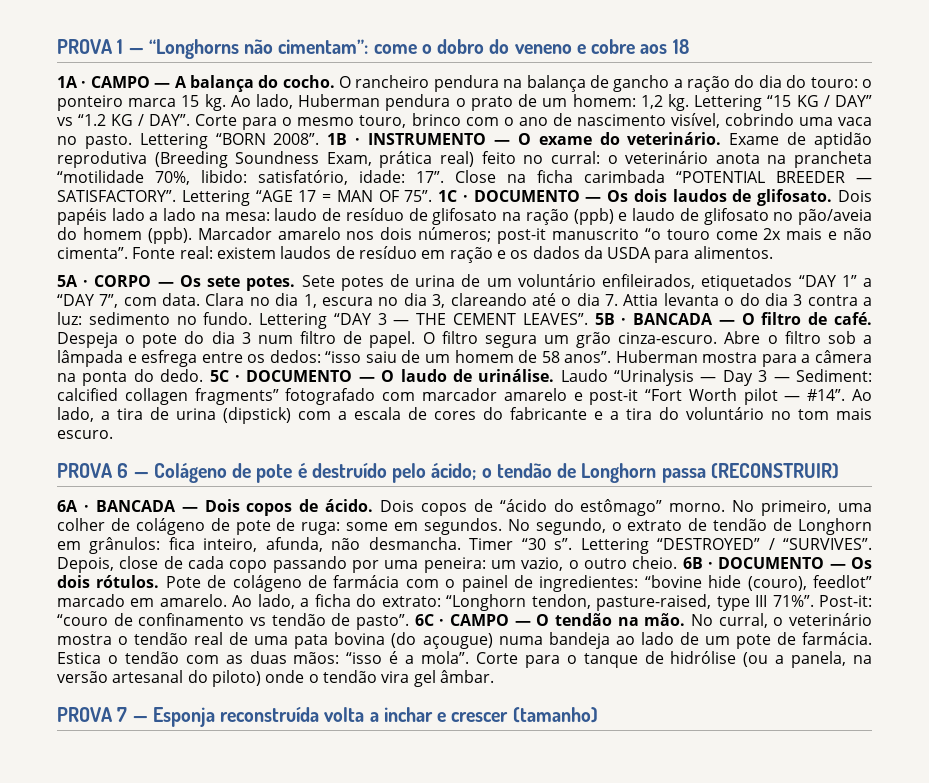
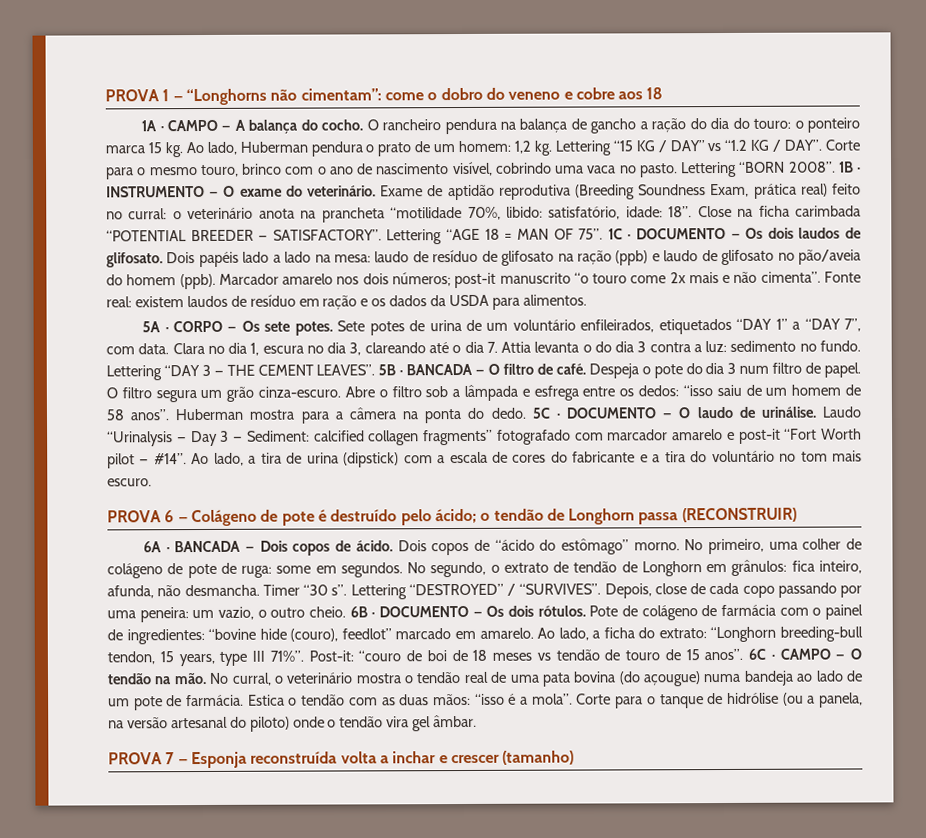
[416,171,444,183] 17”. -> [668,206,693,218] 18”.
[298,190,317,202] 17 -> [484,228,500,240] 18
[531,594,712,611] tendon, pasture-raised, -> [780,626,863,642] [107,651,215,667] breeding-bull tendon, 15 years,
[138,613,409,630] confinamento vs tendão de pasto”. -> [426,648,744,662] boi de 18 meses vs tendão de touro de 15 anos”.

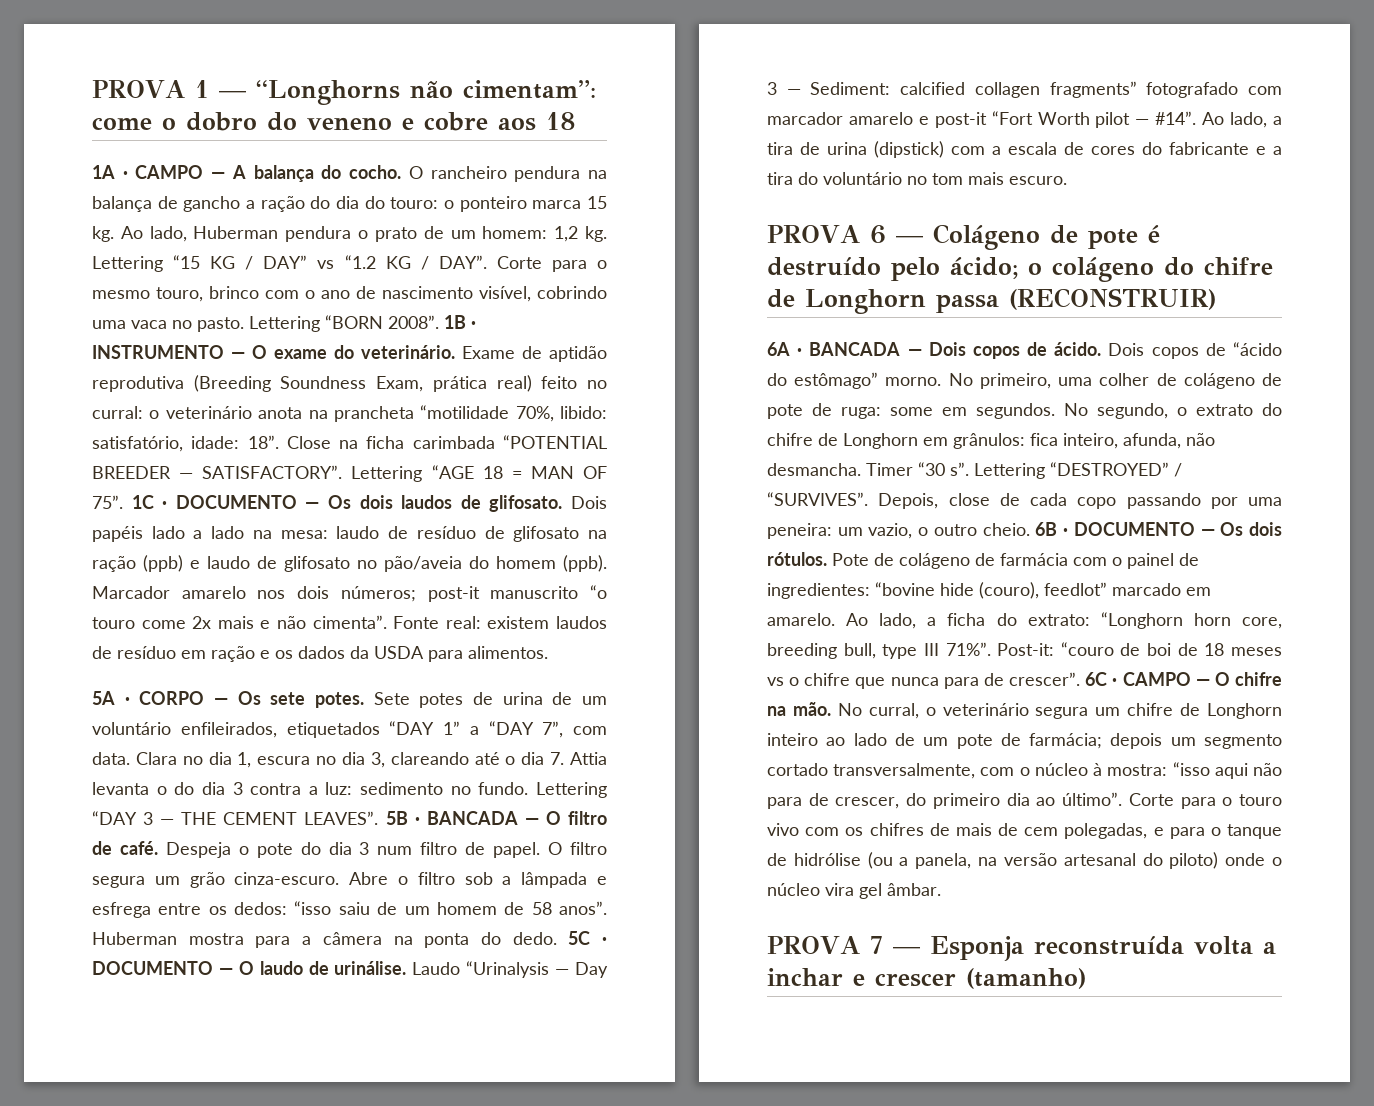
[493,508,544,521] tendão -> [1052,257,1273,282] colágeno do chifre
[553,561,618,573] de tendão -> [1262,403,1282,416] [767,433,813,446] do chifre
[780,626,863,642] [107,651,215,667] breeding-bull tendon, 15 years, -> [1193,613,1282,629] [767,643,876,659] horn core, breeding bull,
[555,648,744,661] tendão de touro de 15 anos”. -> [789,672,1081,689] o chifre que nunca para de crescer”.
[107,673,152,685] tendão -> [1235,672,1282,686] chifre
[355,670,794,687] mostra o tendão real de uma pata bovina (do açougue) numa bandeja -> [1035,703,1282,719] [767,733,818,746] segura um chifre de Longhorn inteiro
[186,693,612,707] farmácia. Estica o tendão com as duas mãos: “isso é a mola”. Corte -> [1029,733,1282,749] [767,762,1282,779] [767,792,1282,809] [767,823,1164,839] farmácia; depois um segmento cortado transversalmente, com o núcleo à mostra: “isso aqui não para de crescer, do primeiro dia ao último”. Corte para o touro vivo com os chifres de mais de cem polegadas, e
[339,716,384,728] tendão -> [767,883,820,896] núcleo

